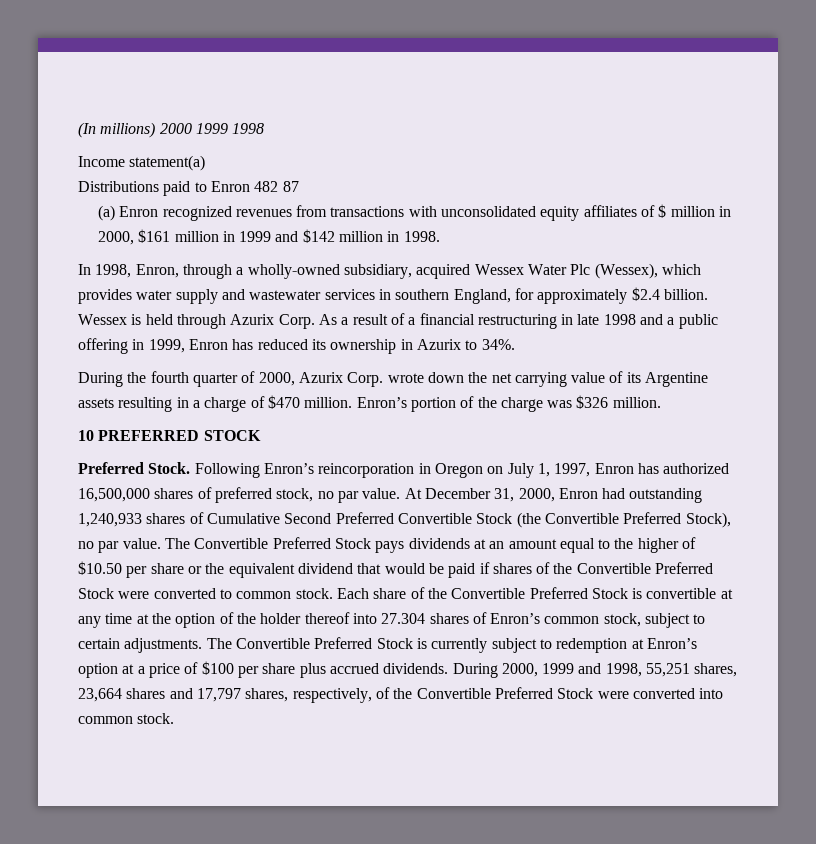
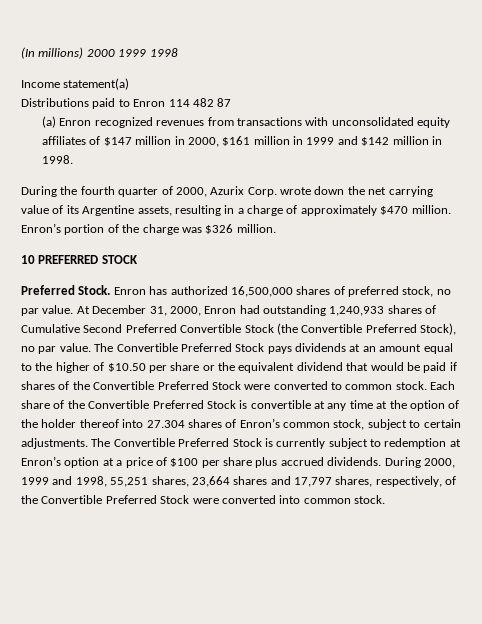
(250, 186) none -> [168,99,190,107] 114
[658,204,667,218] $ -> [103,137,132,146] $147
[78,263,701,279] [78,287,708,304] [78,313,718,329] [78,338,515,354] // In 1998, Enron, through a wholly-owned subsidiary, acquired Wessex Water Plc (Wessex), which provides water supply and wastewater services in southern England, for approximately $2.4 billion. Wessex is held through Azurix Corp. As a result of a financial restructuring in late 1998 and a public offering in 1999, Enron has reduced its ownership in Azurix to 34%. -> (74, 159) none
[78,398,114,408] assets -> [137,206,172,216] assets,
(265, 402) none -> [300,205,377,216] approximately
[194,463,591,478] Following Enron’s reincorporation in Oregon on July 1, 1997, -> (111, 290) none

